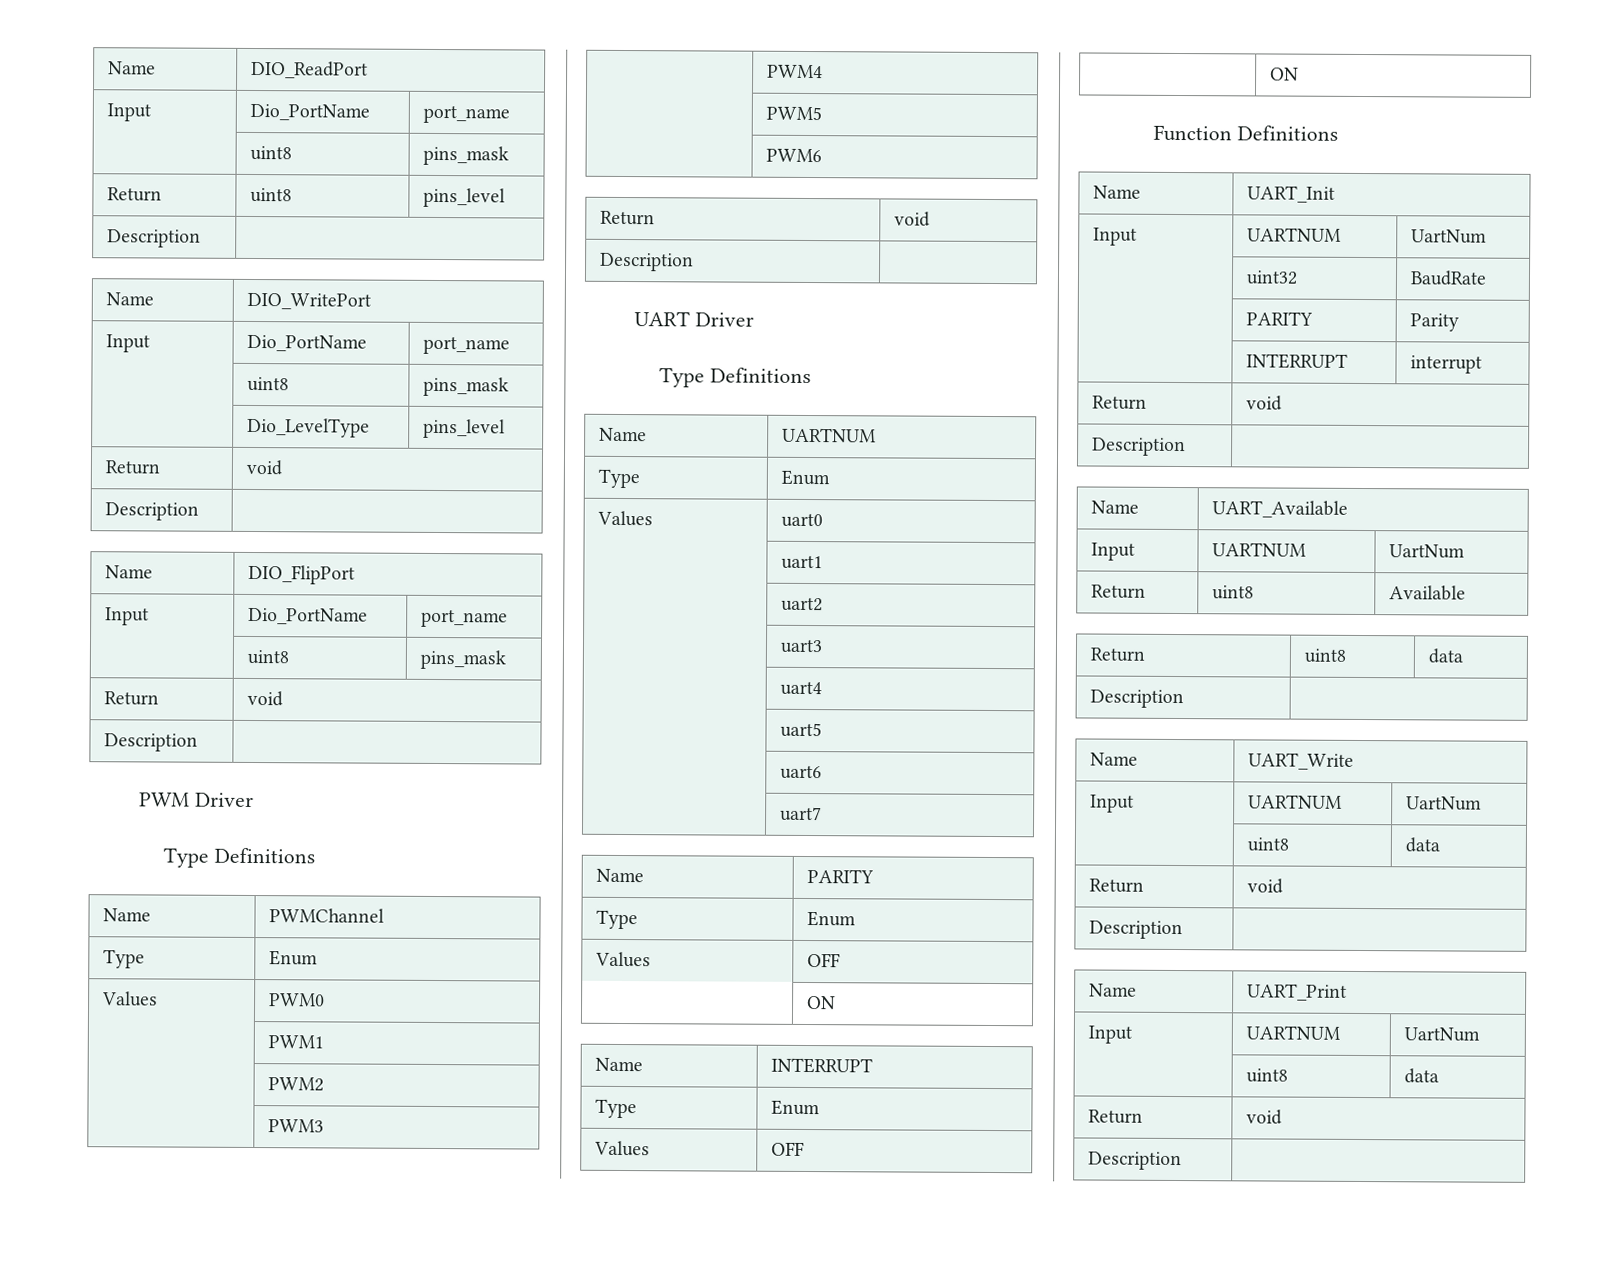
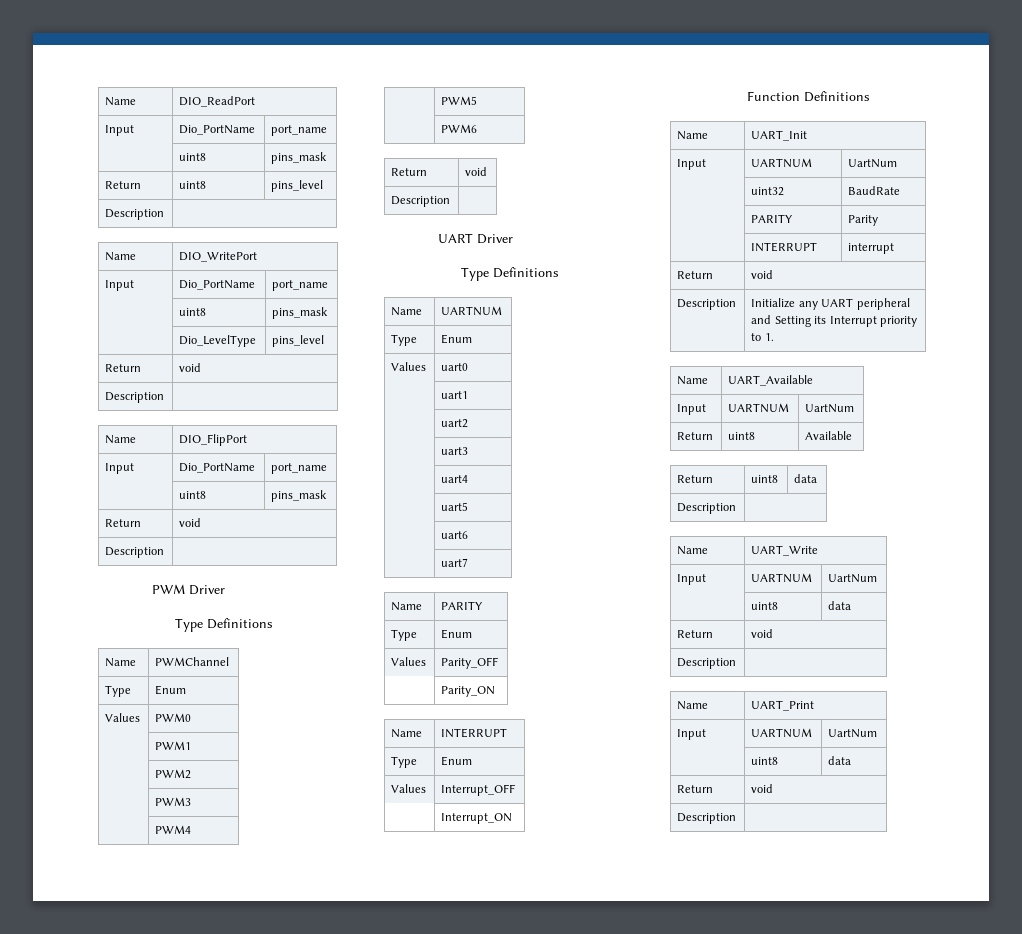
[807,953,842,968] [807,996,837,1010] OFF // | ON -> [441,657,499,669] [441,686,496,697] Parity_OFF // | Parity_ON
[771,1141,806,1156] [1270,67,1300,81] OFF // | ON -> [441,784,516,796] [441,813,513,824] Interrupt_OFF // | Interrupt_ON
(1187, 447) none -> [751,298,910,310] [751,315,917,327] [751,333,774,341] Initialize any UART peripheral and Setting its Interrupt priority to 1.

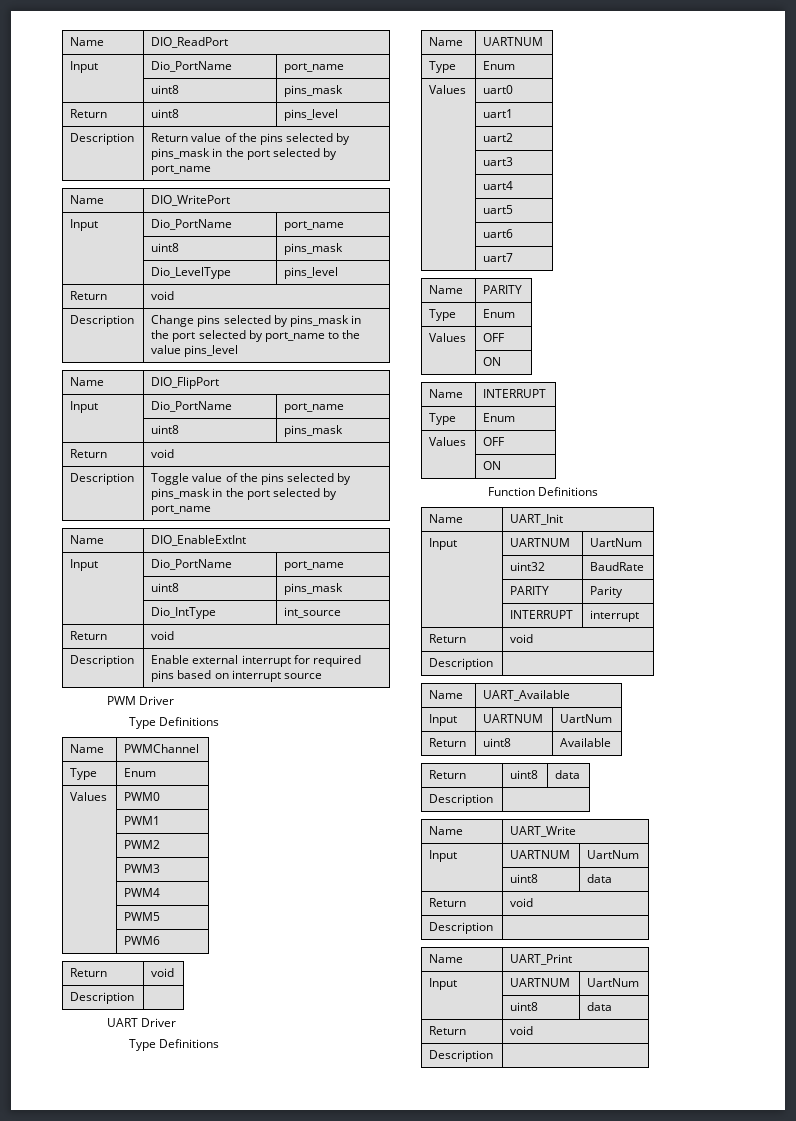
(165, 214) none -> [151,133,351,145] [151,148,338,160] [151,165,212,175] Return value of the pins selected by pins_mask in the port selected by port_name
(165, 397) none -> [151,315,362,327] [151,330,361,342] [151,345,239,357] Change pins selected by pins_mask in the port selected by port_name to the value pins_level
(165, 552) none -> [151,473,352,485] [151,488,338,500] [151,505,212,515] [70,535,105,544] [151,535,247,546] [70,559,99,571] [151,559,233,570] [284,561,345,571] [151,583,180,592] [284,583,344,595] [151,607,217,619] [284,607,342,618] [70,631,108,640] [151,631,175,640] [70,655,135,667] [151,655,361,667] [151,670,322,682] Toggle value of the pins selected by pins_mask in the port selected by port_name // Name | DIO_EnableExtInt // Input | Dio_PortName | port_name // | uint8 | pins_mask // | Dio_IntType | int_source // Return | void // Description | Enable external interrupt for required pins based on interrupt source
[441,657,499,669] [441,686,496,697] Parity_OFF // | Parity_ON -> [483,333,505,342] [483,357,502,366] OFF // | ON
[441,784,516,796] [441,813,513,824] Interrupt_OFF // | Interrupt_ON -> [483,437,505,446] [483,461,502,470] OFF // | ON
[751,298,910,310] [751,315,917,327] [751,333,774,341] Initialize any UART peripheral and Setting its Interrupt priority to 1. -> (494, 664) none

